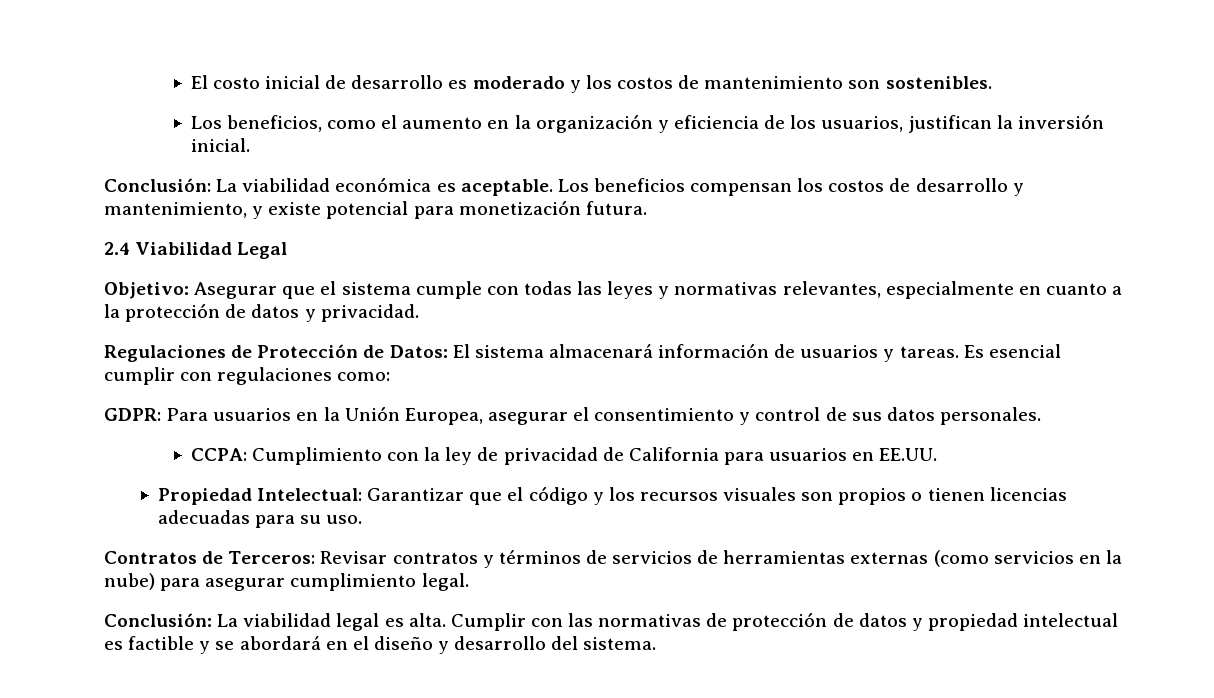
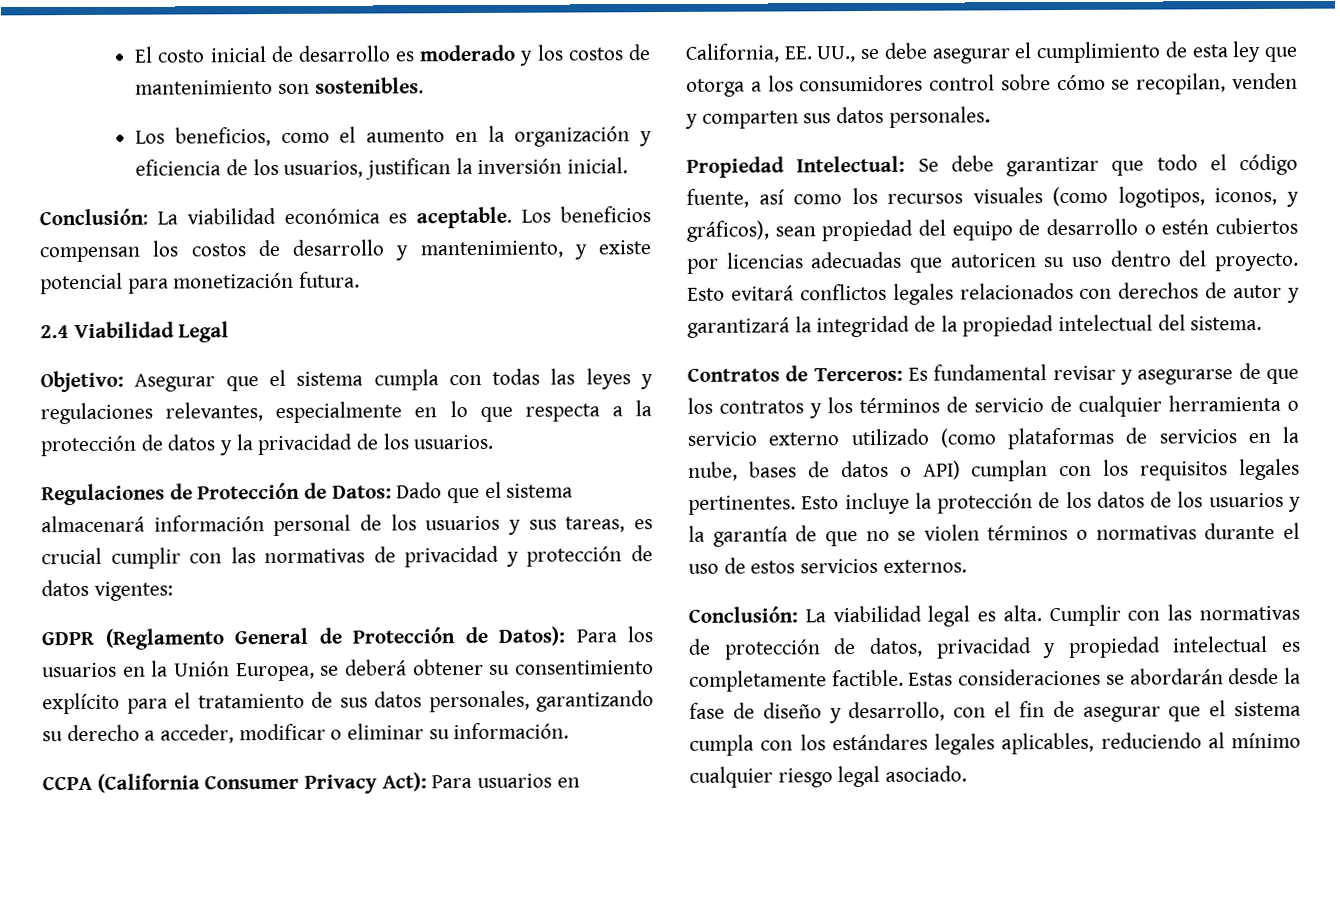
[415,281,482,299] cumple -> [373,369,439,391] cumpla
[674,282,778,295] normativas -> [40,402,153,425] regulaciones
[1045,283,1107,295] cuanto -> [449,401,600,422] lo que respecta
[320,304,419,322] privacidad. -> [235,433,494,456] la privacidad de los usuarios.
[452,343,1061,362] [104,367,391,385] [104,408,209,421] El sistema almacenará información de usuarios y tareas. Es esencial cumplir con regulaciones como: // GDPR: Para -> [396,481,574,504] [41,514,653,537] [41,545,653,569] [41,579,173,601] [41,626,653,650] Dado que el sistema almacenará información personal de los usuarios y sus tareas, es crucial cumplir con las normativas de privacidad y protección de datos vigentes: // GDPR (Reglamento General de Protección de Datos): Para los
[487,407,1041,425] [190,447,938,465] [157,486,1067,505] [157,510,363,528] [104,551,388,564] asegurar el consentimiento y control de sus datos personales. // CCPA: Cumplimiento con la ley de privacidad de California para usuarios en EE.UU. // Propiedad Intelectual: Garantizar que el código y los recursos visuales son propios o tienen licencias adecuadas para su uso. // Contratos de Terceros: Revisar -> [320,658,654,676] [42,690,654,715] [42,722,570,744] [42,772,580,794] [685,41,1298,64] [686,72,1298,97] [685,106,991,129] [686,153,1298,178] [686,186,1299,208] [686,217,1298,242] [687,250,1299,274] [687,282,1300,305] [687,314,1263,338] [687,363,1299,385] [687,397,713,414] se deberá obtener su consentimiento explícito para el tratamiento de sus datos personales, garantizando su derecho a acceder, modificar o eliminar su información. // CCPA (California Consumer Privacy Act): Para usuarios en California, EE. UU., se debe asegurar el cumplimiento de esta ley que otorga a los consumidores control sobre cómo se recopilan, venden y comparten sus datos personales. // Propiedad Intelectual: Se debe garantizar que todo el código fuente, así como los recursos visuales (como logotipos, iconos, y gráficos), sean propiedad del equipo de desarrollo o estén cubiertos por licencias adecuadas que autoricen su uso dentro del proyecto. Esto evitará conflictos legales relacionados con derechos de autor y garantizará la integridad de la propiedad intelectual del sistema. // Contratos de Terceros: Es fundamental revisar y asegurarse de que los
(494, 561) none -> [827,397,853,414] los
[612,550,1122,567] [104,573,469,591] servicios de herramientas externas (como servicios en la nube) para asegurar cumplimiento legal. -> [974,394,1299,417] [687,426,1299,450] [688,458,1300,482] [688,491,1301,515] [688,522,1300,547] [688,557,967,574] servicio de cualquier herramienta o servicio externo utilizado (como plataformas de servicios en la nube, bases de datos o API) cumplan con los requisitos legales pertinentes. Esto incluye la protección de los datos de los usuarios y la garantía de que no se violen términos o normativas durante el uso de estos servicios externos.
[858,613,907,627] datos -> [868,637,1032,659] datos, privacidad
[128,636,657,654] factible y se abordará en el diseño y desarrollo del sistema. -> [689,667,1301,692] [689,700,1301,724] [689,732,1301,756] [689,765,968,788] completamente factible. Estas consideraciones se abordarán desde la fase de diseño y desarrollo, con el fin de asegurar que el sistema cumpla con los estándares legales aplicables, reduciendo al mínimo cualquier riesgo legal asociado.

